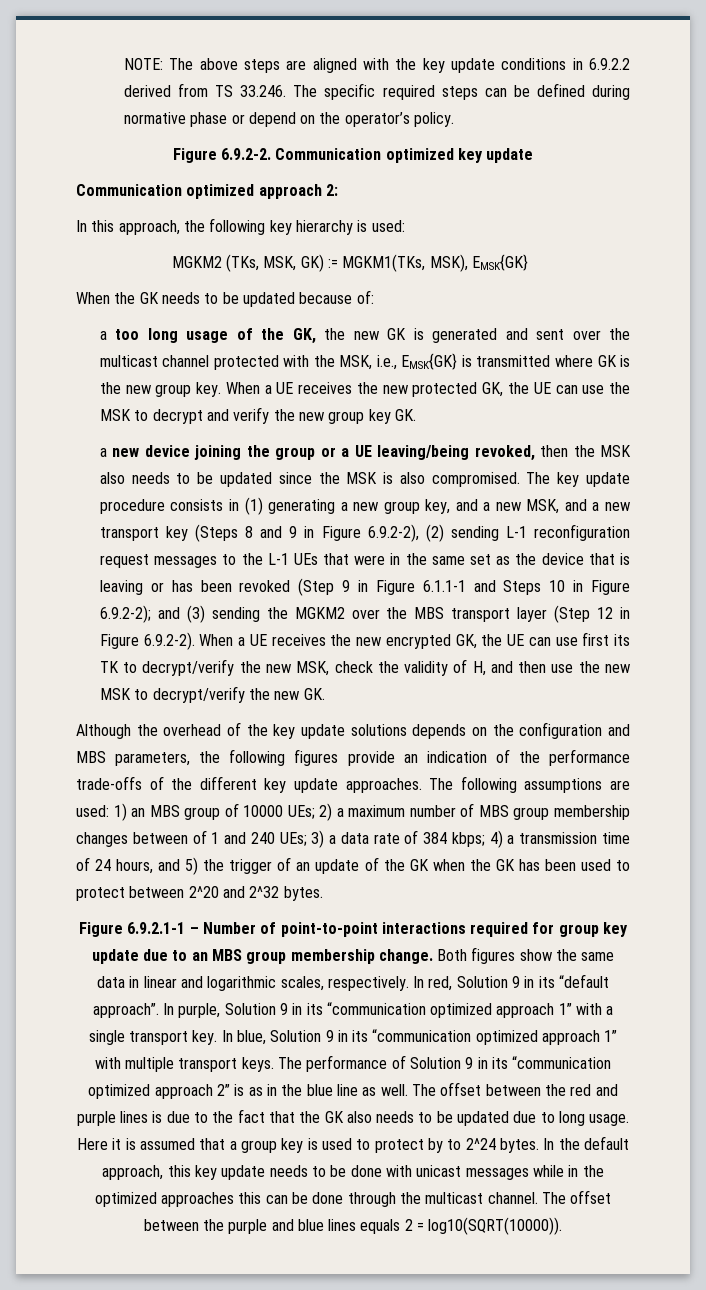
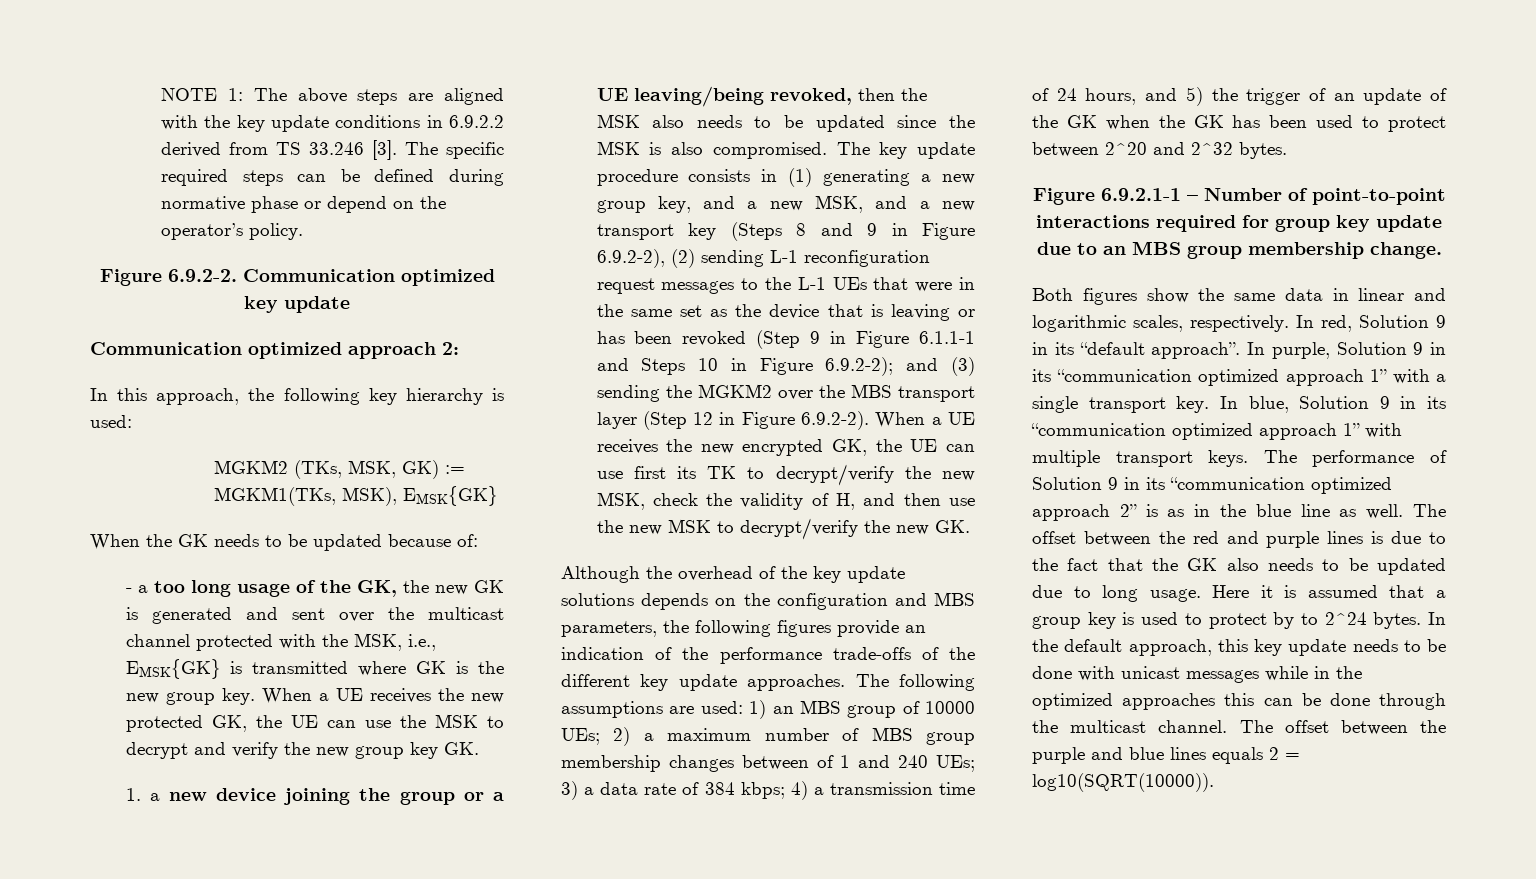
[123,58,163,70] NOTE: -> [161,88,243,101] NOTE 1:
[240,85,287,97] 33.246. -> [309,140,398,160] 33.246 [3].
(374, 297) none -> [125,588,132,593] -
(416, 415) none -> [125,788,141,801] 1.
(433, 956) none -> (1442, 250) //

